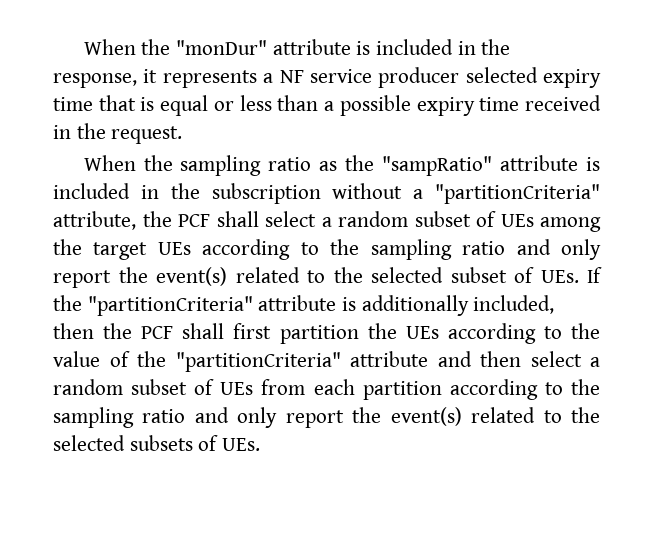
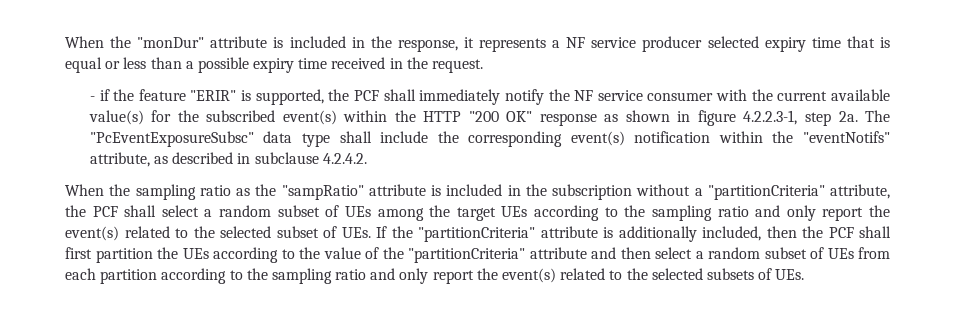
(183, 135) none -> [89,89,891,105] [88,110,890,126] [89,131,890,147] [89,152,367,167] // - if the feature "ERIR" is supported, the PCF shall immediately notify the NF service consumer with the current available value(s) for the subscribed event(s) within the HTTP "200 OK" response as shown in figure 4.2.2.3-1, step 2a. The "PcEventExposureSubsc" data type shall include the corresponding event(s) notification within the "eventNotifs" attribute, as described in subclause 4.2.4.2.

